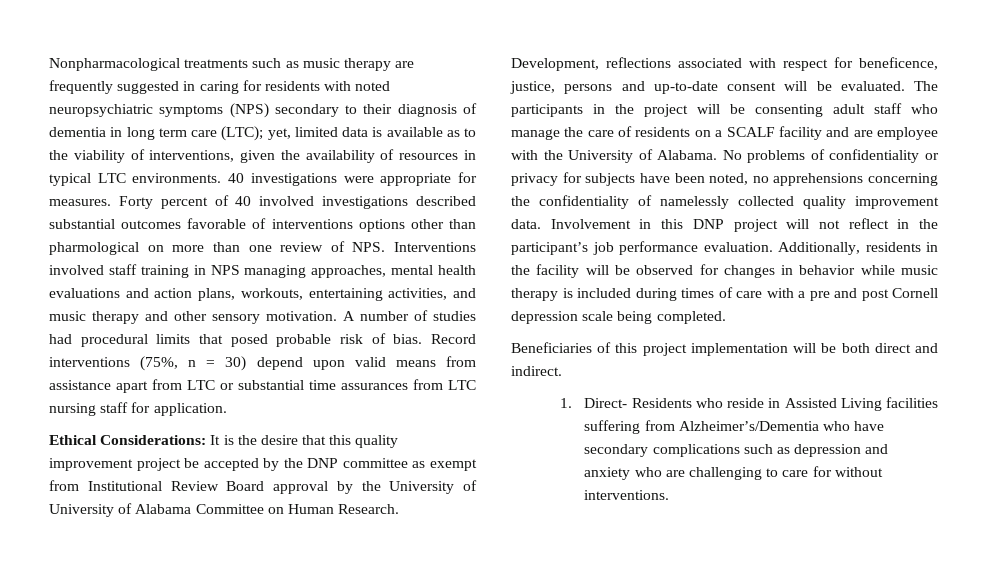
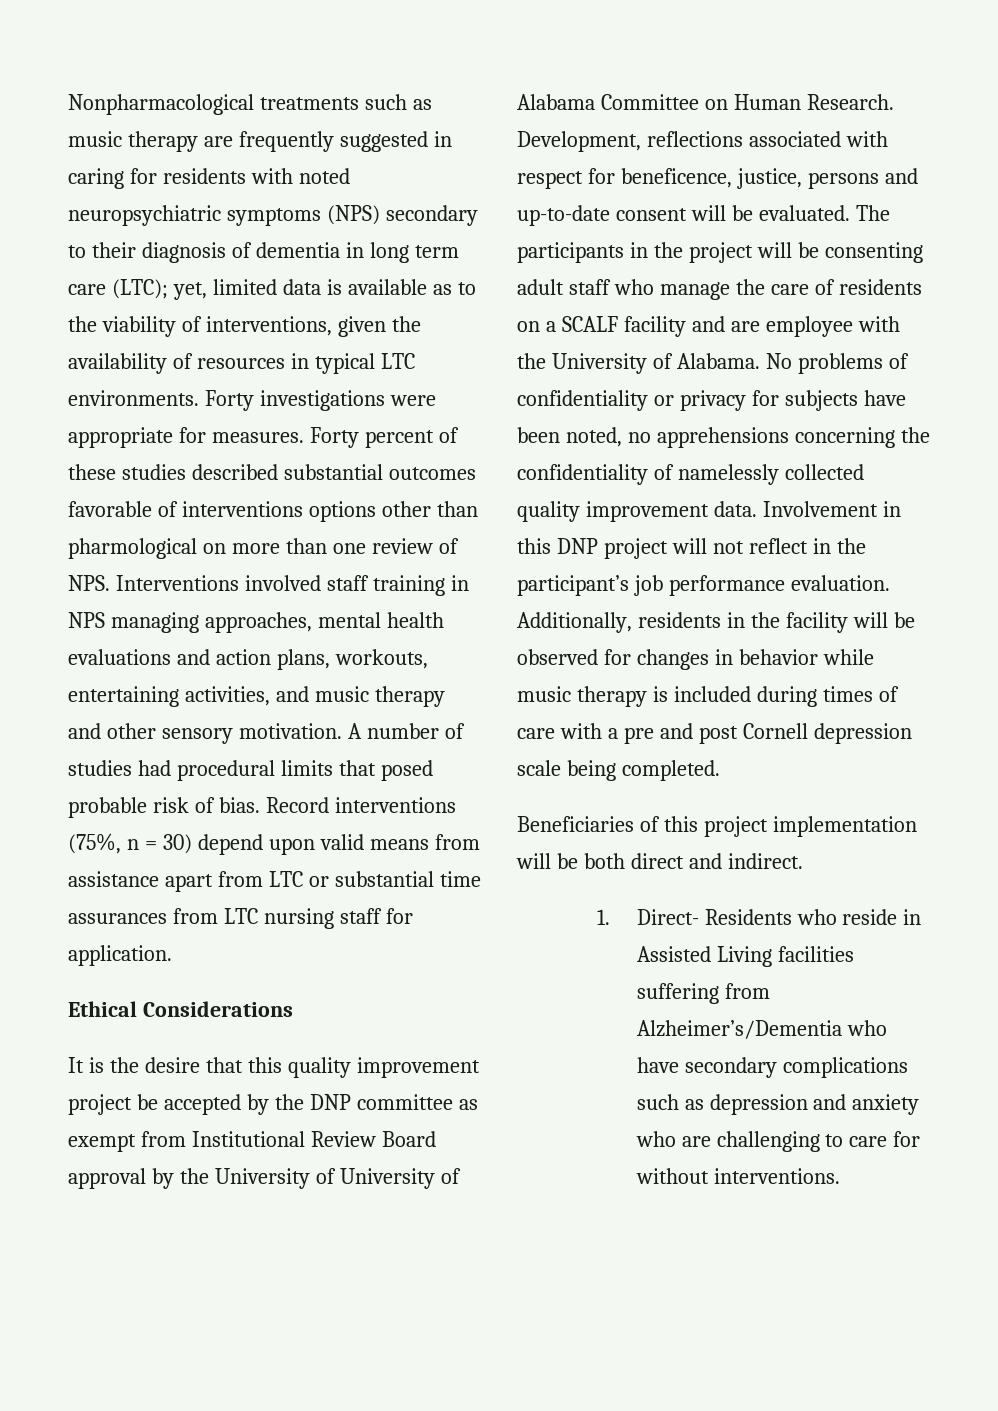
[228,173,245,183] 40 -> [204,390,254,411] Forty
[235,196,409,209] 40 involved investigations -> [68,464,186,480] these studies
[100,435,207,445] Considerations: -> [142,1001,293,1017] Considerations //

